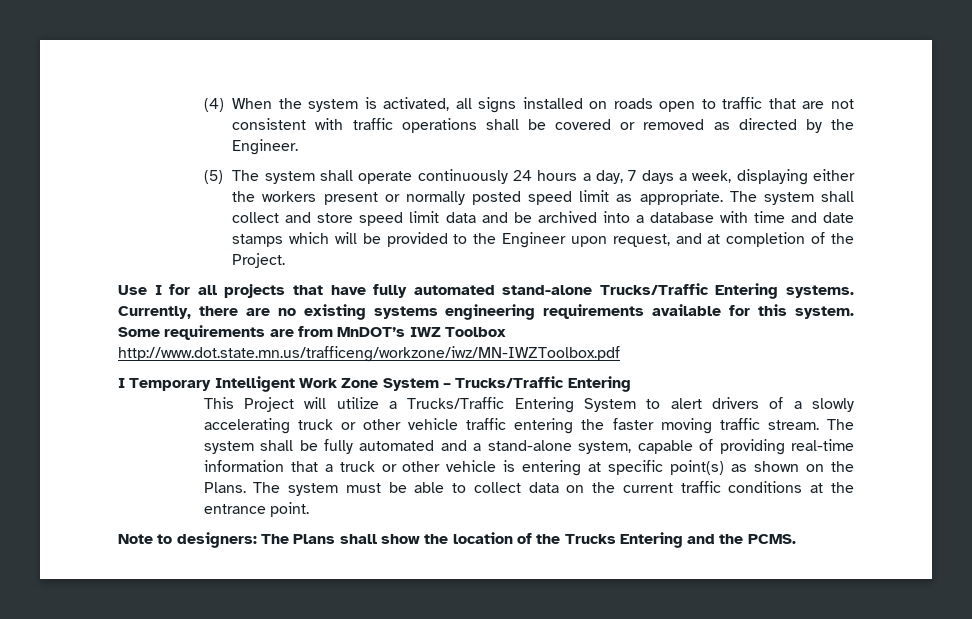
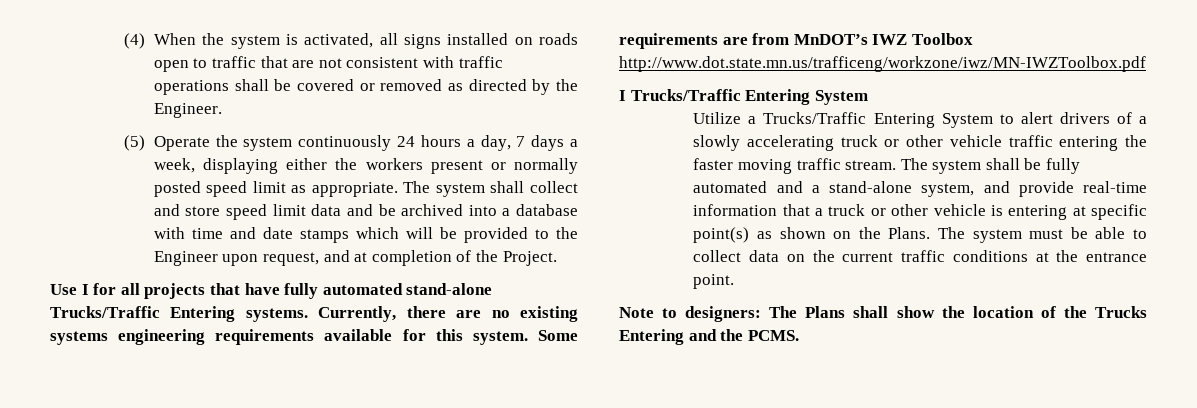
[232,170,413,184] The system shall operate -> [153,135,293,151] Operate the system
[129,376,631,392] [203,397,379,412] Temporary Intelligent Work Zone System – Trucks/Traffic Entering // This Project will utilize -> [630,89,868,105] [693,112,742,124] Trucks/Traffic Entering System // Utilize
[637,439,785,455] capable of providing -> [983,181,1074,197] and provide

